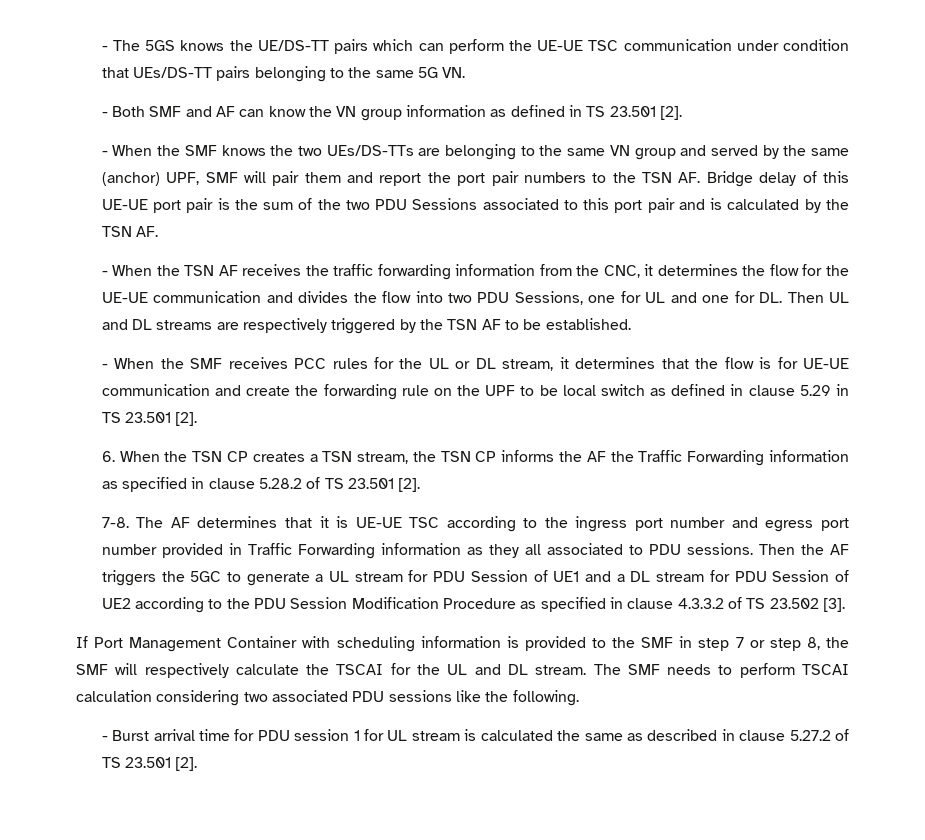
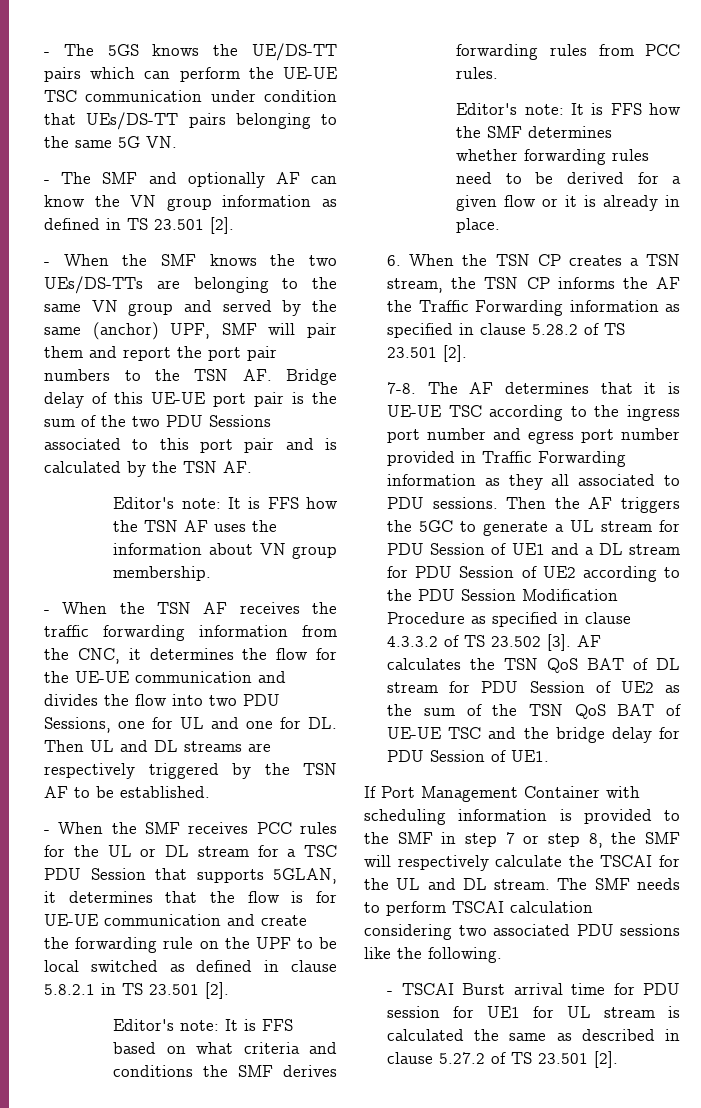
[112,106,146,117] Both -> [61,172,92,184] The
(212, 111) none -> [187,172,265,188] optionally
(159, 231) none -> [113,497,339,509] [113,520,278,532] [113,543,337,559] [113,566,212,581] // Editor's note: It is FFS how the TSN AF uses the information about VN group membership.
[502,359,554,371] stream, -> [197,845,338,857] [44,868,337,884] stream for a TSC PDU Session that supports 5GLAN,
[600,384,645,396] switch -> [90,960,158,972] switched
[799,384,849,396] [101,412,198,426] 5.29 in TS 23.501 [2]. -> [44,982,230,999] [113,1019,294,1031] [113,1042,337,1054] [113,1065,337,1077] [456,44,680,60] [456,67,499,79] [456,103,681,115] [456,126,613,138] [456,149,650,165] [456,172,681,184] [456,195,680,211] [456,218,501,233] 5.8.2.1 in TS 23.501 [2]. // Editor's note: It is FFS based on what criteria and conditions the SMF derives forwarding rules from PCC rules. // Editor's note: It is FFS how the SMF determines whether forwarding rules need to be derived for a given flow or it is already in place.
(845, 605) none -> [577,635,602,647] [387,658,680,673] [387,681,680,693] [387,704,681,719] [387,727,680,743] [387,750,550,762] AF calculates the TSN QoS BAT of DL stream for PDU Session of UE2 as the sum of the TSN QoS BAT of UE-UE TSC and the bridge delay for PDU Session of UE1.
(108, 738) none -> [401,983,454,995] TSCAI
[353,730,360,741] 1 -> [453,1006,521,1018] for UE1

